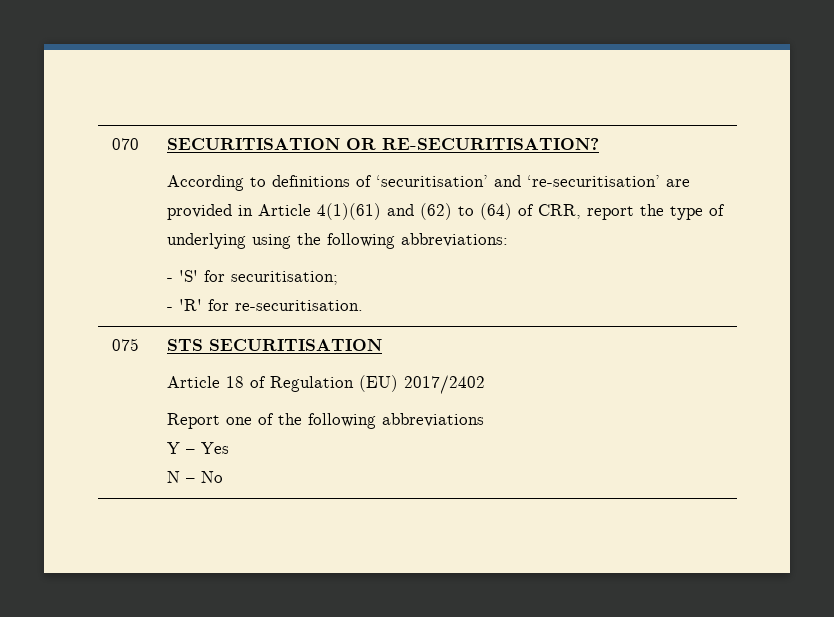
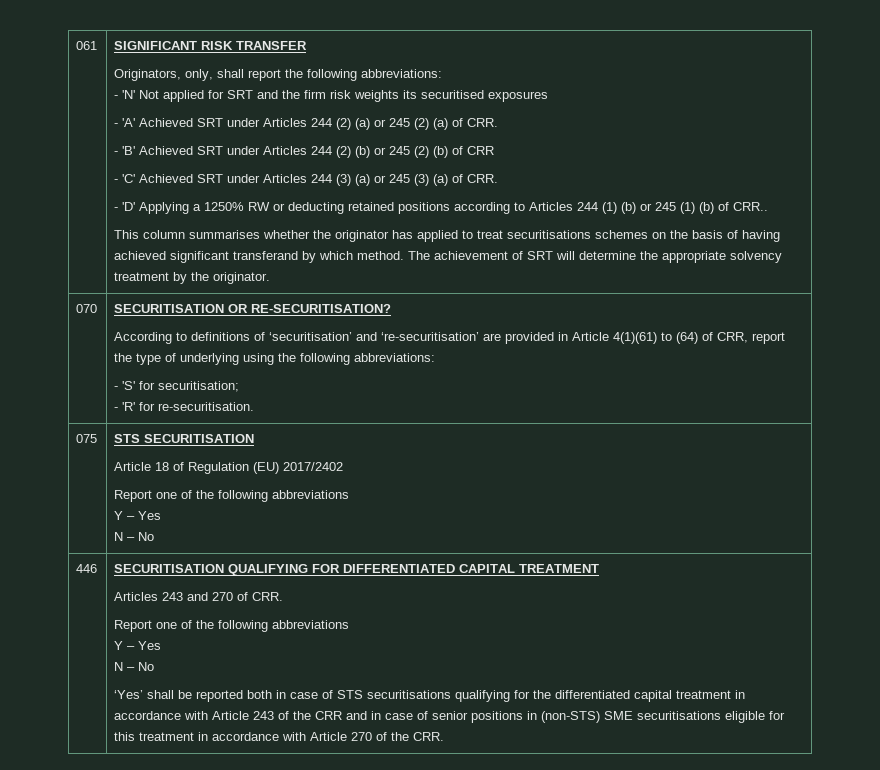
(111, 144) none -> [76,41,98,50] [114,41,308,50] [114,69,443,81] [114,90,549,102] [114,118,499,130] [114,146,495,158] [114,174,499,186] [114,202,769,214] [114,230,781,242] [114,251,783,263] [114,272,271,284] 061 | SIGNIFICANT RISK TRANSFER // Originators, only, shall report the following abbreviations: // - 'N' Not applied for SRT and the firm risk weights its securitised exposures // - 'A' Achieved SRT under Articles 244 (2) (a) or 245 (2) (a) of CRR. // - 'B' Achieved SRT under Articles 244 (2) (b) or 245 (2) (b) of CRR // - 'C' Achieved SRT under Articles 244 (3) (a) or 245 (3) (a) of CRR. // - 'D' Applying a 1250% RW or deducting retained positions according to Articles 244 (1) (b) or 245 (1) (b) of CRR.. // This column summarises whether the originator has applied to treat securitisations schemes on the basis of having achieved significant transferand by which method. The achievement of SRT will determine the appropriate solvency treatment by the originator. //
[386,203,452,220] and (62) -> (658, 338) none
(223, 477) none -> [76,564,98,573] [114,564,600,576] [114,592,284,601] [114,620,350,632] [114,641,162,650] [114,662,155,671] [114,690,746,702] [114,711,786,723] [114,732,445,741] // 446 | SECURITISATION QUALIFYING FOR DIFFERENTIATED CAPITAL TREATMENT // Articles 243 and 270 of CRR. // Report one of the following abbreviations // Y – Yes // N – No // ‘Yes’ shall be reported both in case of STS securitisations qualifying for the differentiated capital treatment in accordance with Article 243 of the CRR and in case of senior positions in (non-STS) SME securitisations eligible for this treatment in accordance with Article 270 of the CRR.

